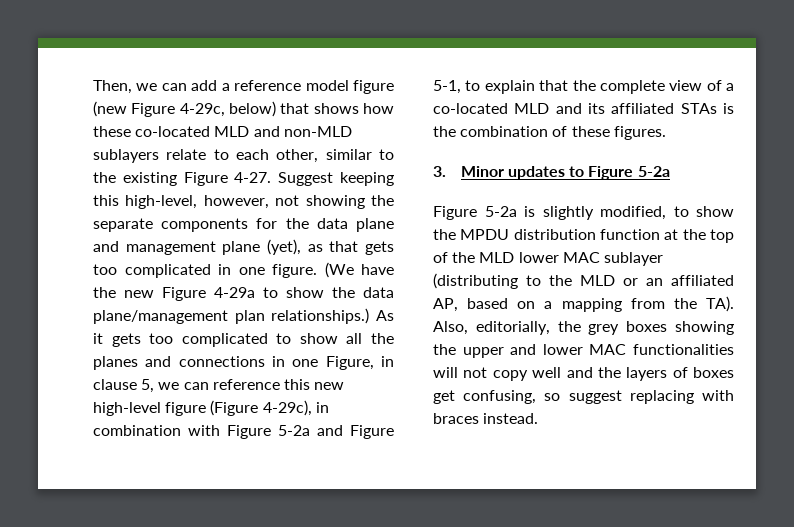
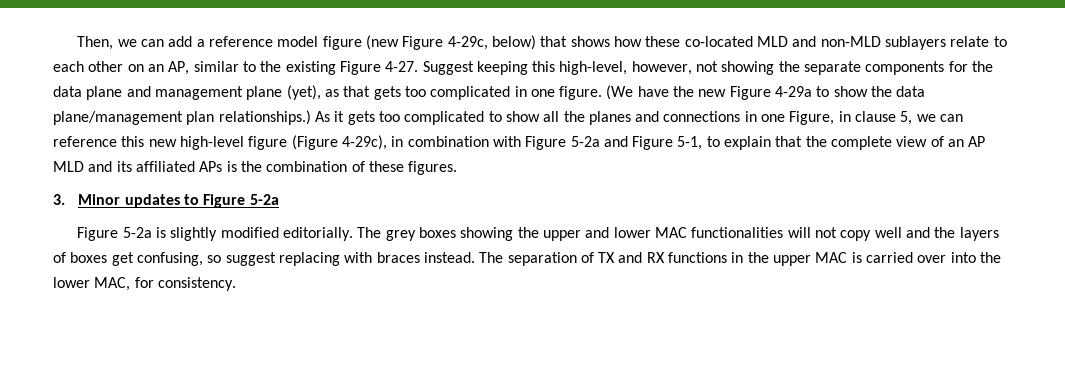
[276,149,319,163] other, -> [88,61,190,75] other on an AP,
[726,83,734,91] [433,103,508,114] a co-located -> [948,136,986,147] an AP
[680,103,717,114] STAs -> [199,161,223,172] APs
[600,206,734,220] [433,229,734,243] [433,252,663,266] [433,273,734,289] [433,296,734,312] [433,321,581,335] modified, to show the MPDU distribution function at the top of the MLD lower MAC sublayer (distributing to the MLD or an affiliated AP, based on a mapping from the TA). Also, editorially, the -> [220,227,382,241] modified editorially. The
(539, 418) none -> [479,252,1002,266] [53,277,236,291] The separation of TX and RX functions in the upper MAC is carried over into the lower MAC, for consistency.

